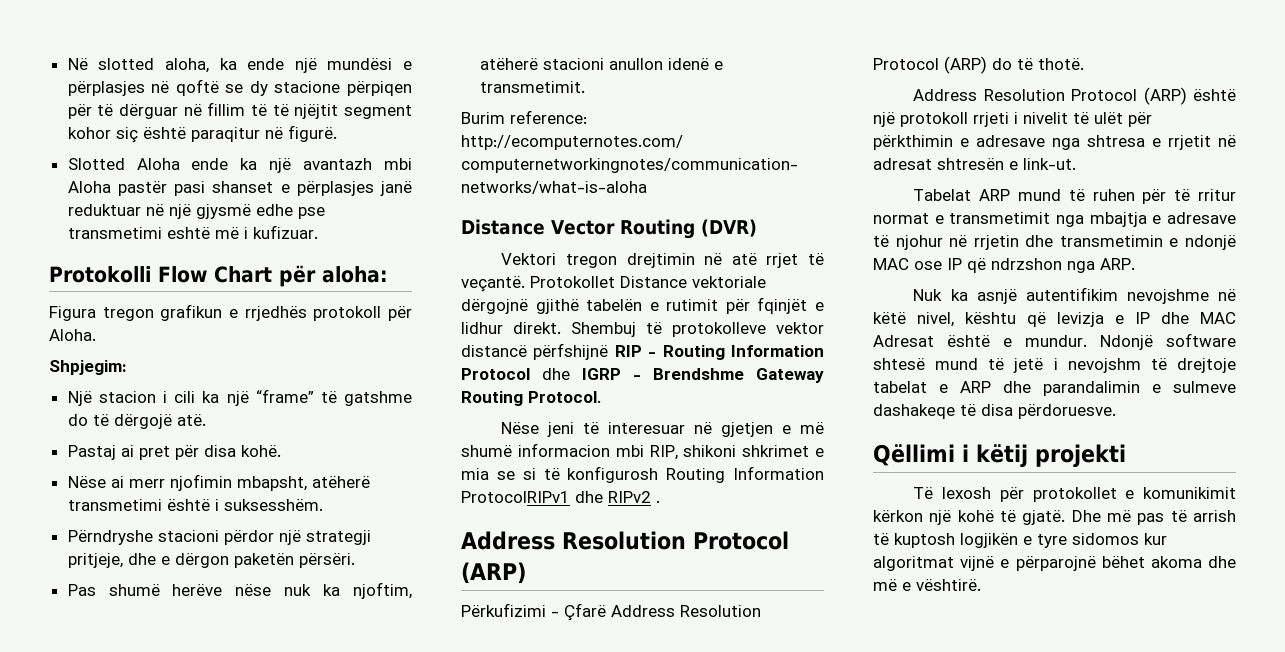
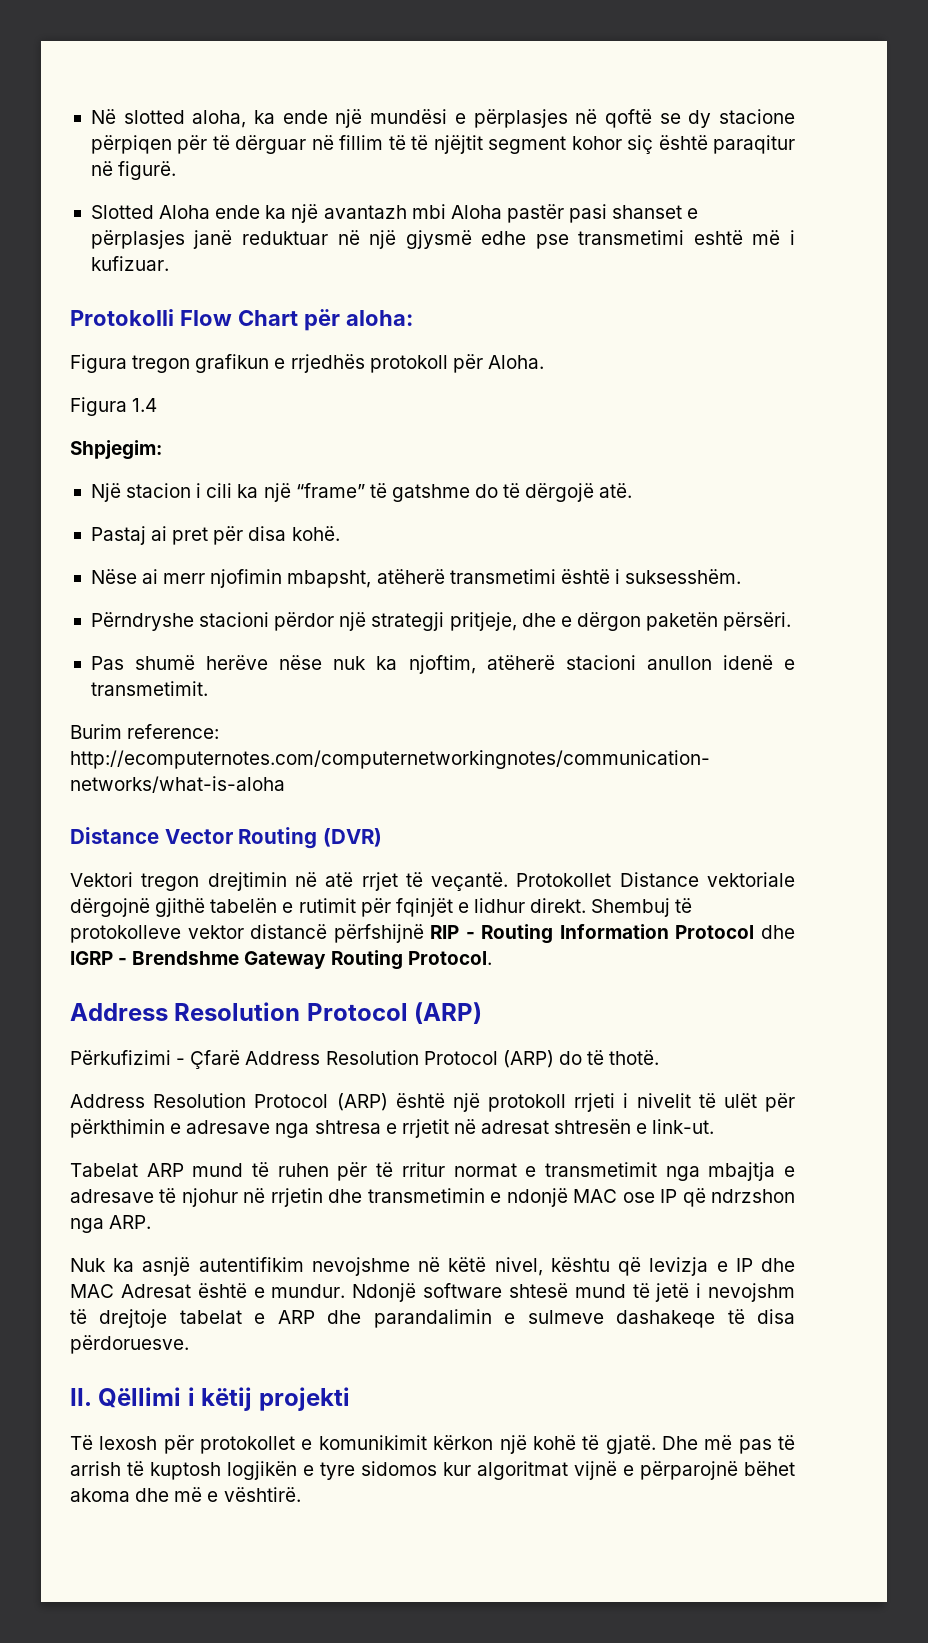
(96, 335) none -> [70,397,158,416] // Figura 1.4
[501,422,824,437] [461,443,824,460] [461,466,824,483] [461,491,660,503] // Nëse jeni të interesuar në gjetjen e më shumë informacion mbi RIP, shikoni shkrimet e mia se si të konfigurosh Routing Information ProtocolRIPv1 dhe RIPv2 . -> (492, 958) none
(1116, 411) none -> [70,1388,92,1406] II.

